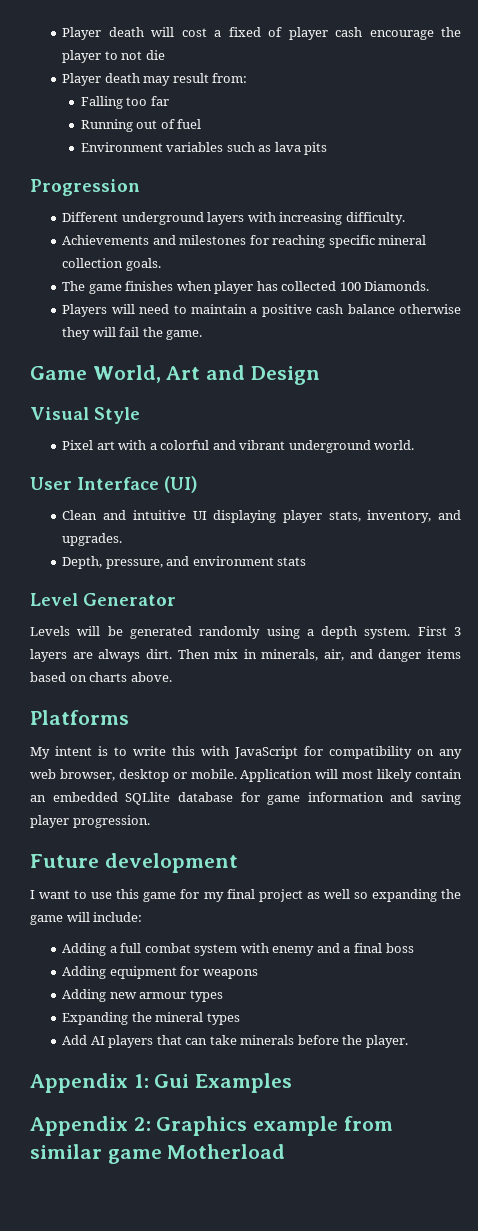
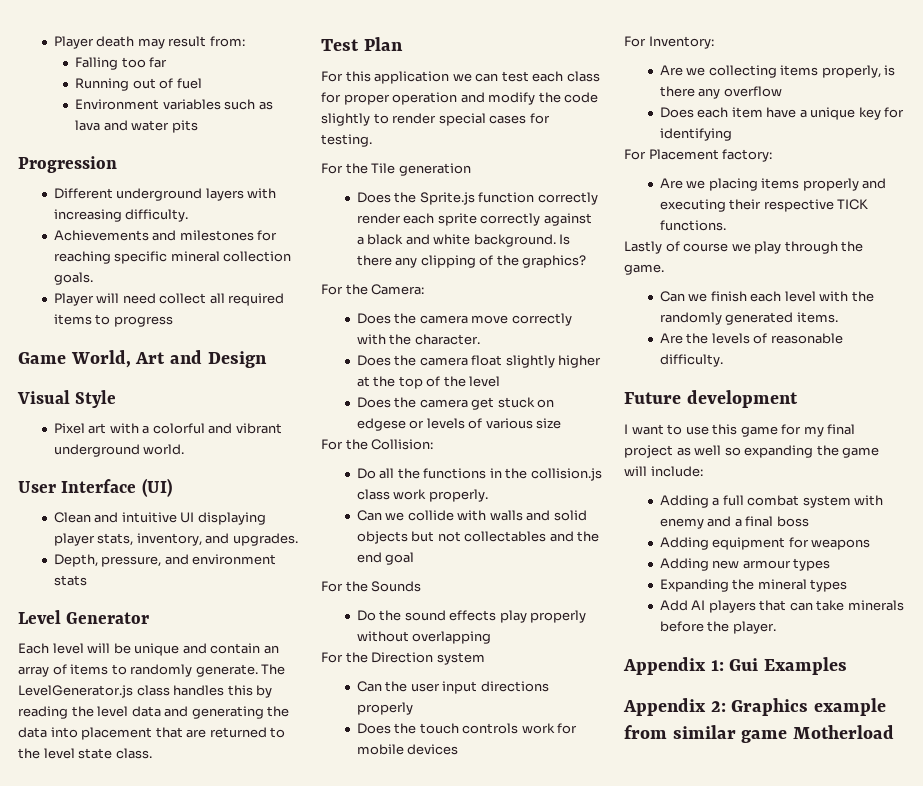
[62,27,461,40] [62,50,165,63] [62,73,140,86] Player death will cost a fixed of player cash encourage the player to not die // Player death -> [53,36,135,49] Player death
(301, 147) none -> [103,120,170,131] and water
[62,281,430,294] [62,304,462,317] [62,327,203,340] The game finishes when player has collected 100 Diamonds. // Players will need to maintain a positive cash balance otherwise they will fail the game. -> [53,293,285,306] [53,314,173,327] Player will need collect all required items to progress
[30,626,462,639] [30,649,461,662] [30,672,172,682] [30,710,129,725] [30,746,462,759] [30,769,463,782] [30,792,461,805] [30,815,150,828] Levels will be generated randomly using a depth system. First 3 layers are always dirt. Then mix in minerals, air, and danger items based on charts above. // Platforms // My intent is to write this with JavaScript for compatibility on any web browser, desktop or mobile. Application will most likely contain an embedded SQLlite database for game information and saving player progression. -> [18,643,279,656] [18,664,286,677] [18,685,273,698] [18,706,290,719] [18,727,286,740] [18,748,152,759] [321,37,403,51] [321,71,600,84] [321,92,599,105] [321,113,550,126] [321,134,372,147] [321,163,471,176] [356,192,598,205] [356,213,592,226] [356,234,571,247] [356,255,587,268] [321,284,425,295] [356,313,572,326] [356,334,480,345] [356,355,602,368] [356,376,501,389] [356,397,555,410] [356,418,562,431] [321,439,434,450] [356,468,602,481] [356,489,488,502] [356,510,587,521] [356,531,600,544] [356,552,415,565] [321,581,422,592] [356,610,587,623] [356,631,492,644] [321,652,485,665] [356,681,549,694] [356,702,413,715] [356,723,578,734] [356,744,459,755] [624,36,714,49] [659,65,896,78] [659,86,782,99] [659,107,905,120] [659,128,732,141] [624,149,773,162] [659,178,887,191] [659,199,869,212] [659,220,726,231] [624,241,864,254] [624,264,664,275] [659,291,874,302] [659,312,838,325] [659,333,843,344] [659,354,723,367] Each level will be unique and contain an array of items to randomly generate. The LevelGenerator.js class handles this by reading the level data and generating the data into placement that are returned to the level state class. // Test Plan // For this application we can test each class for proper operation and modify the code slightly to render special cases for testing. // For the Tile generation // Does the Sprite.js function correctly render each sprite correctly against a black and white background. Is there any clipping of the graphics? // For the Camera: // Does the camera move correctly with the character. // Does the camera float slightly higher at the top of the level // Does the camera get stuck on edgese or levels of various size // For the Collision: // Do all the functions in the collision.js class work properly. // Can we collide with walls and solid objects but not collectables and the end goal // For the Sounds // Do the sound effects play properly without overlapping // For the Direction system // Can the user input directions properly // Does the touch controls work for mobile devices // For Inventory: // Are we collecting items properly, is there any overflow // Does each item have a unique key for identifying // For Placement factory: // Are we placing items properly and executing their respective TICK functions. // Lastly of course we play through the game. // Can we finish each level with the randomly generated items. // Are the levels of reasonable difficulty.

